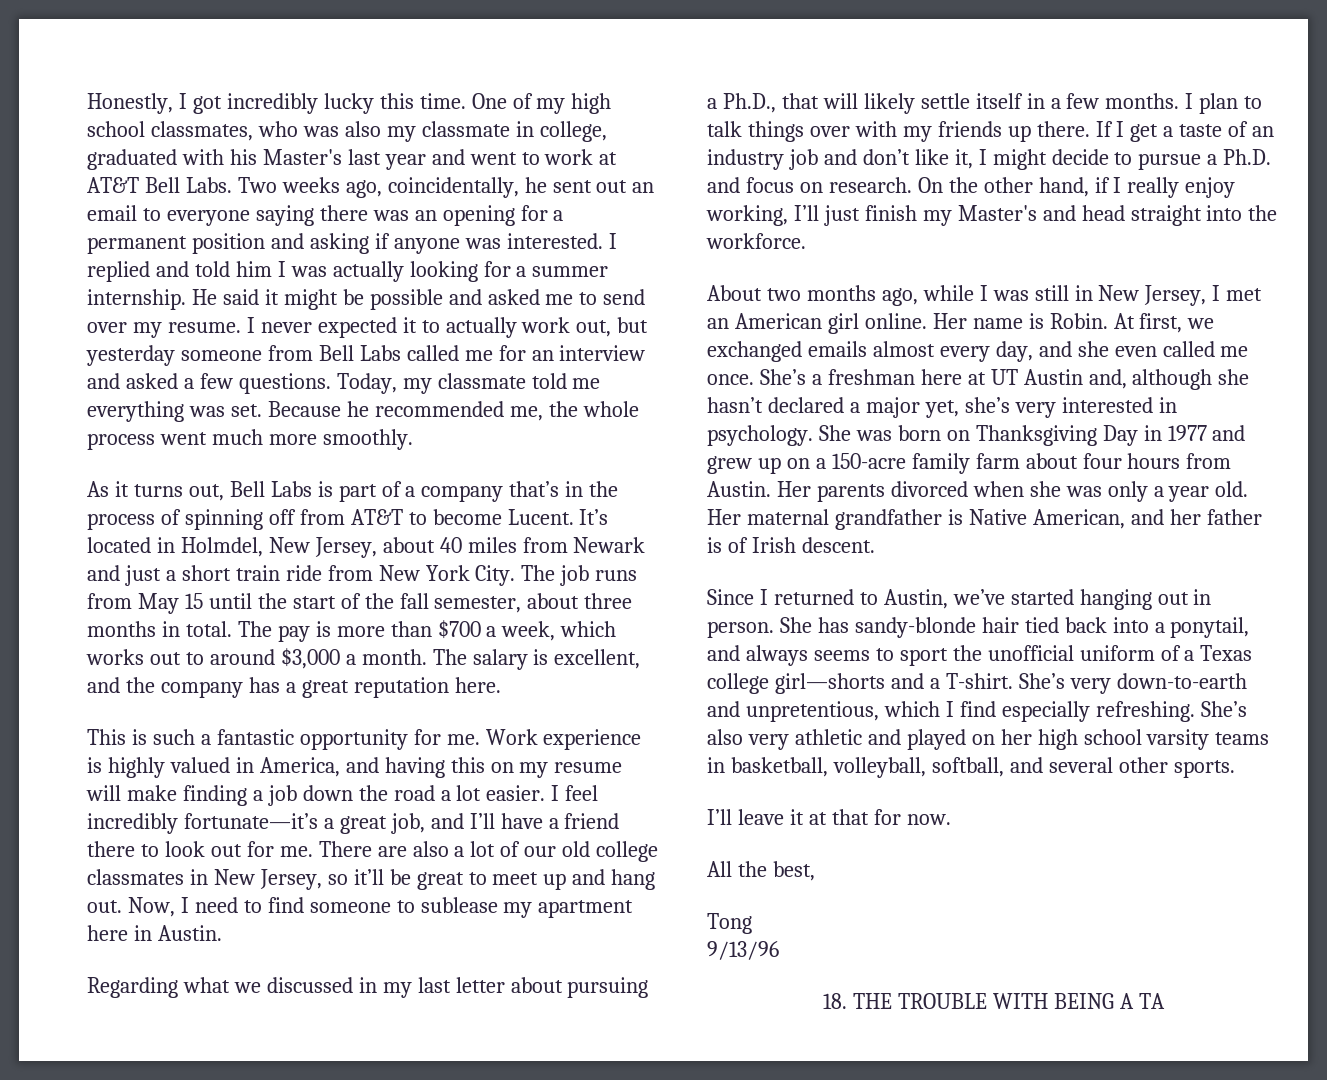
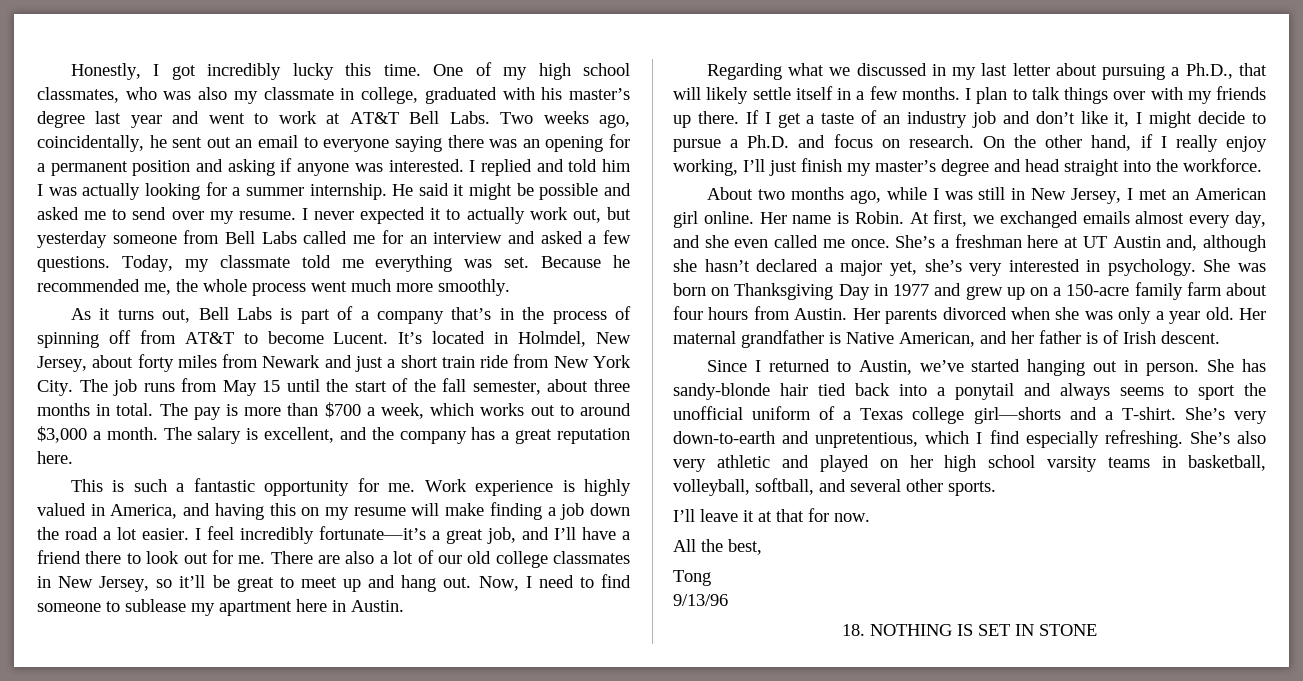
[262,149,342,165] Master's -> [569,88,631,100] [37,111,85,128] master’s degree
[439,537,462,553] 40 -> [137,354,174,372] forty
[957,205,1037,221] Master's -> [875,159,989,176] master’s degree
[1170,617,1250,638] ponytail, -> [955,383,1014,400] ponytail
[853,993,1165,1009] THE TROUBLE WITH BEING A TA -> [870,624,1097,636] NOTHING IS SET IN STONE

